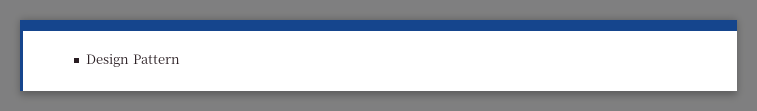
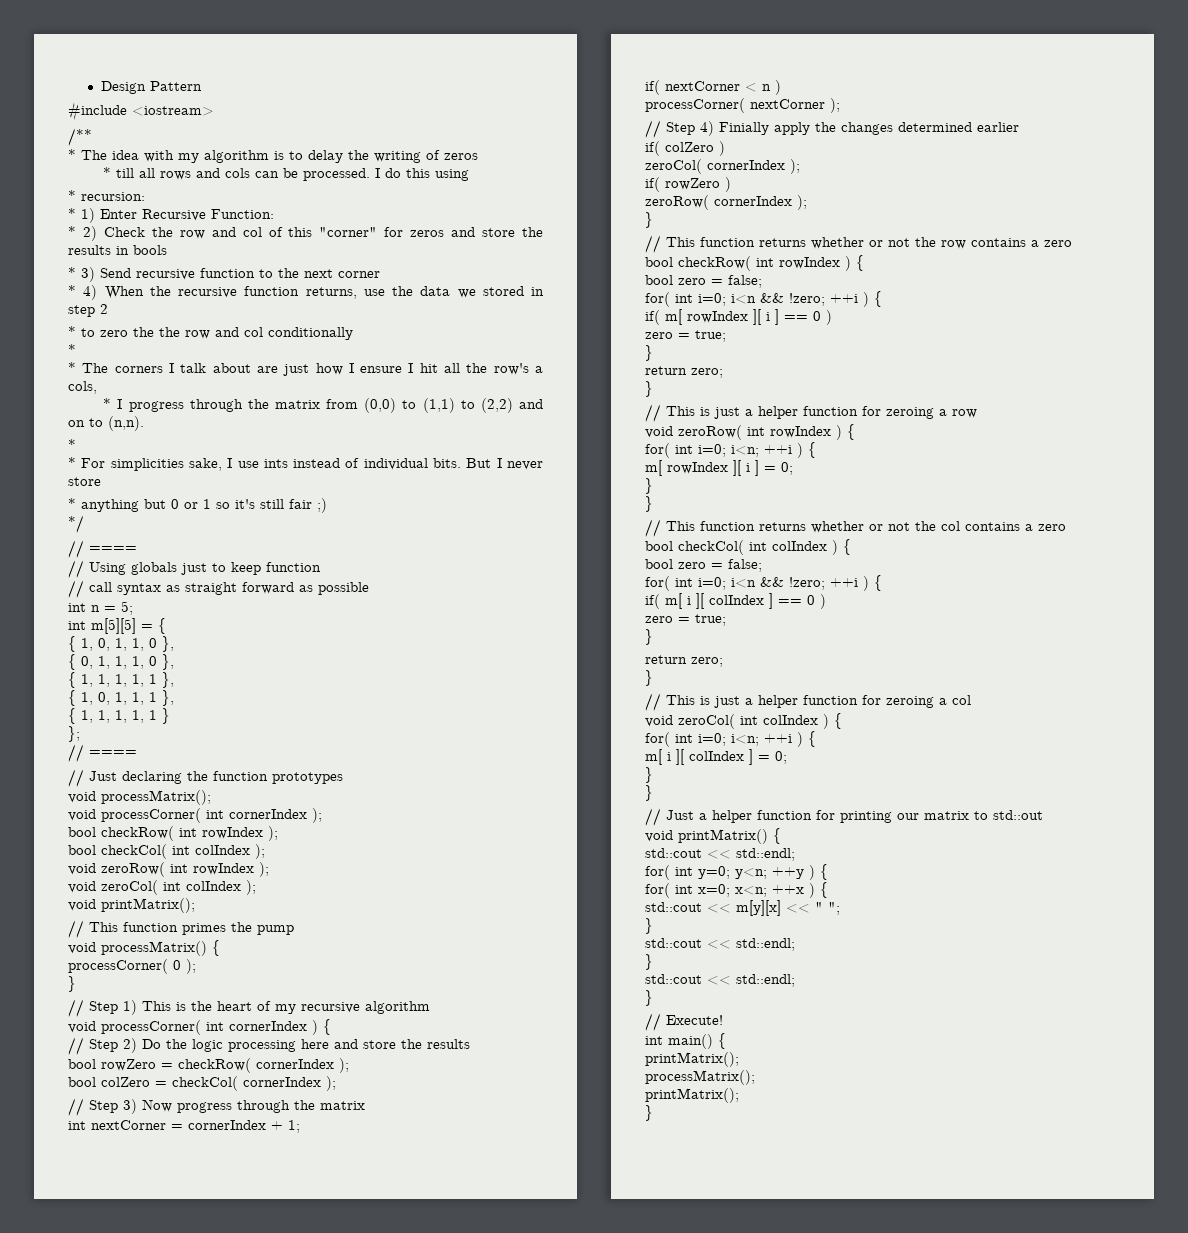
(180, 59) none -> [68,102,214,121] [68,128,92,146] [68,149,478,163] [103,167,470,181] [68,190,145,201] [68,208,274,223] [68,226,543,241] [68,245,167,255] [68,267,380,282] [68,285,544,300] [68,304,108,317] [68,326,353,340] [68,344,76,355] [68,362,543,376] [68,381,97,394] [103,398,543,413] [68,416,144,431] [68,439,76,450] [68,457,544,471] [68,477,101,486] [68,498,327,513] [68,515,84,533] [68,540,137,558] [68,560,321,578] [68,580,369,598] [68,601,133,615] [68,618,166,634] [68,636,174,652] [68,654,174,670] [68,672,174,688] [68,690,174,706] [68,708,170,724] [68,726,80,742] [68,744,137,762] [68,769,343,787] [68,790,211,805] [68,808,322,823] [68,826,278,841] [68,844,265,859] [68,862,269,877] [68,880,256,895] [68,898,195,913] [68,920,294,938] [68,940,220,956] [68,959,196,974] [68,976,76,992] [68,999,430,1017] [68,1019,331,1035] [68,1037,470,1055] [68,1058,349,1073] [68,1076,336,1091] [68,1098,365,1116] [68,1120,300,1133] [645,80,781,95] [645,98,840,113] [645,120,1019,138] [645,141,725,156] [645,159,800,174] [645,177,731,192] [645,195,807,210] [645,212,653,228] [645,235,1072,253] [645,255,864,271] [645,275,762,288] [645,291,882,307] [645,309,832,325] [645,330,726,342] [645,345,653,361] [645,366,723,378] [645,381,653,397] [645,404,977,422] [645,424,855,440] [645,442,816,458] [645,460,793,476] [645,478,653,494] [645,496,653,512] [645,519,1066,537] [645,539,851,555] [645,559,762,572] [645,575,882,591] [645,593,826,609] [645,614,726,626] [645,629,653,645] [645,655,723,667] [645,670,653,686] [645,693,971,711] [645,713,842,729] [645,731,816,747] [645,749,787,765] [645,767,653,783] [645,785,653,801] [645,808,1043,826] [645,828,781,844] [645,848,795,861] [645,864,828,880] [645,882,828,898] [645,900,840,916] [645,918,653,934] [645,938,795,951] [645,954,653,970] [645,974,795,987] [645,990,653,1006] [645,1013,723,1031] [645,1033,726,1049] [645,1052,739,1067] [645,1070,755,1085] [645,1088,739,1103] [645,1105,653,1121] // #include <iostream> // /** // * The idea with my algorithm is to delay the writing of zeros // * till all rows and cols can be processed. I do this using // * recursion: // * 1) Enter Recursive Function: // * 2) Check the row and col of this "corner" for zeros and store the results in bools // * 3) Send recursive function to the next corner // * 4) When the recursive function returns, use the data we stored in step 2 // * to zero the the row and col conditionally // * // * The corners I talk about are just how I ensure I hit all the row's a cols, // * I progress through the matrix from (0,0) to (1,1) to (2,2) and on to (n,n). // * // * For simplicities sake, I use ints instead of individual bits. But I never store // * anything but 0 or 1 so it's still fair ;) // */ // // ==== // // Using globals just to keep function // // call syntax as straight forward as possible // int n = 5; // int m[5][5] = { // { 1, 0, 1, 1, 0 }, // { 0, 1, 1, 1, 0 }, // { 1, 1, 1, 1, 1 }, // { 1, 0, 1, 1, 1 }, // { 1, 1, 1, 1, 1 } // }; // // ==== // // Just declaring the function prototypes // void processMatrix(); // void processCorner( int cornerIndex ); // bool checkRow( int rowIndex ); // bool checkCol( int colIndex ); // void zeroRow( int rowIndex ); // void zeroCol( int colIndex ); // void printMatrix(); // // This function primes the pump // void processMatrix() { // processCorner( 0 ); // } // // Step 1) This is the heart of my recursive algorithm // void processCorner( int cornerIndex ) { // // Step 2) Do the logic processing here and store the results // bool rowZero = checkRow( cornerIndex ); // bool colZero = checkCol( cornerIndex ); // // Step 3) Now progress through the matrix // int nextCorner = cornerIndex + 1; // if( nextCorner < n ) // processCorner( nextCorner ); // // Step 4) Finially apply the changes determined earlier // if( colZero ) // zeroCol( cornerIndex ); // if( rowZero ) // zeroRow( cornerIndex ); // } // // This function returns whether or not the row contains a zero // bool checkRow( int rowIndex ) { // bool zero = false; // for( int i=0; i<n && !zero; ++i ) { // if( m[ rowIndex ][ i ] == 0 ) // zero = true; // } // return zero; // } // // This is just a helper function for zeroing a row // void zeroRow( int rowIndex ) { // for( int i=0; i<n; ++i ) { // m[ rowIndex ][ i ] = 0; // } // } // // This function returns whether or not the col contains a zero // bool checkCol( int colIndex ) { // bool zero = false; // for( int i=0; i<n && !zero; ++i ) { // if( m[ i ][ colIndex ] == 0 ) // zero = true; // } // return zero; // } // // This is just a helper function for zeroing a col // void zeroCol( int colIndex ) { // for( int i=0; i<n; ++i ) { // m[ i ][ colIndex ] = 0; // } // } // // Just a helper function for printing our matrix to std::out // void printMatrix() { // std::cout << std::endl; // for( int y=0; y<n; ++y ) { // for( int x=0; x<n; ++x ) { // std::cout << m[y][x] << " "; // } // std::cout << std::endl; // } // std::cout << std::endl; // } // // Execute! // int main() { // printMatrix(); // processMatrix(); // printMatrix(); // }

